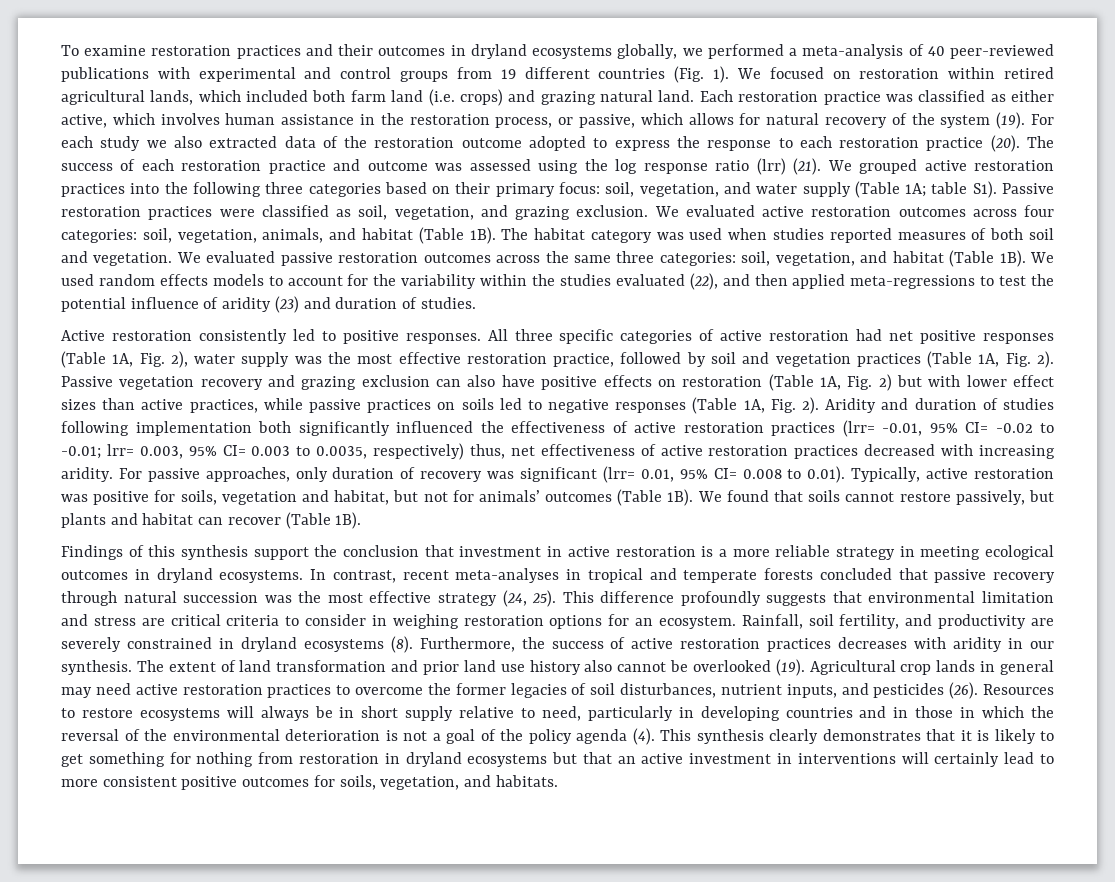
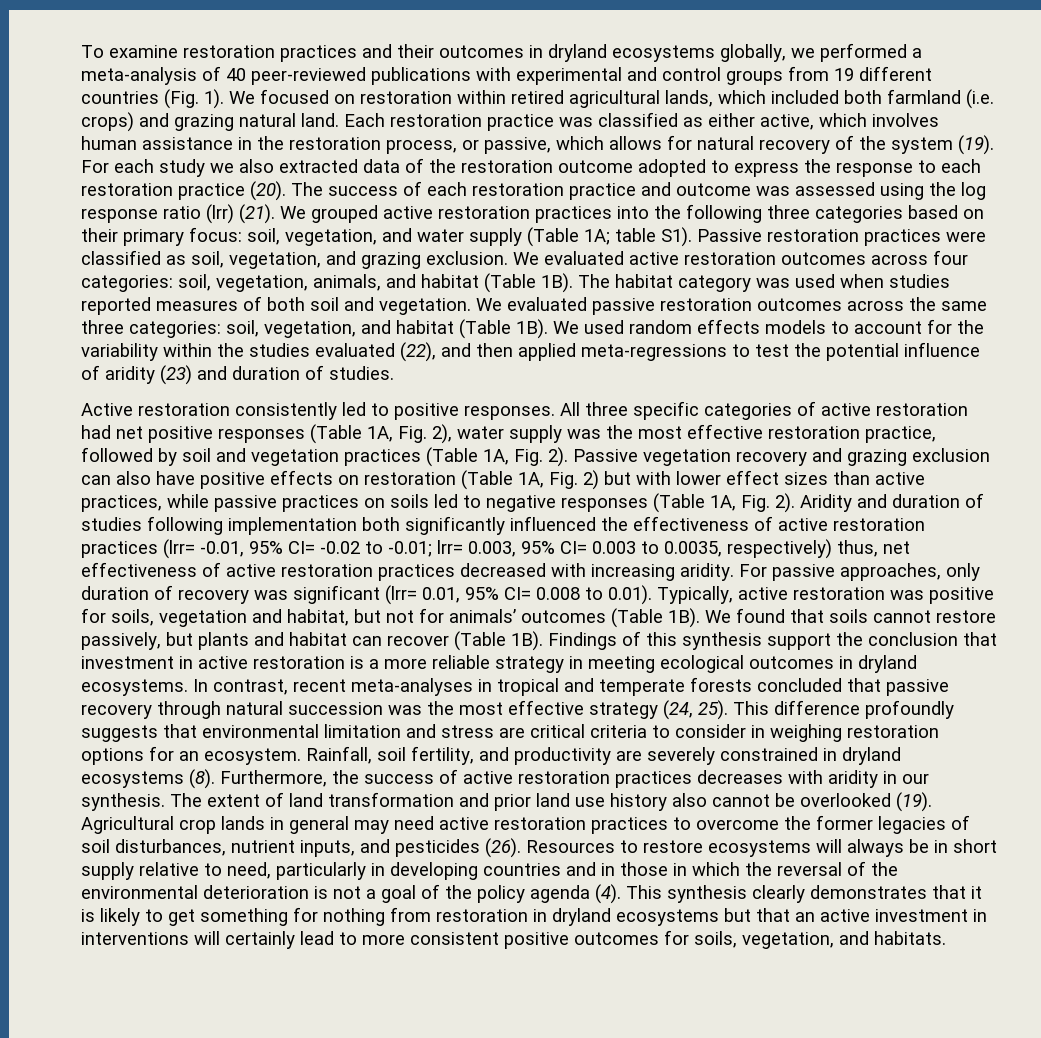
[350,90,424,102] farm land -> [887,89,961,104] farmland
(362, 520) // -> (543, 641) none

